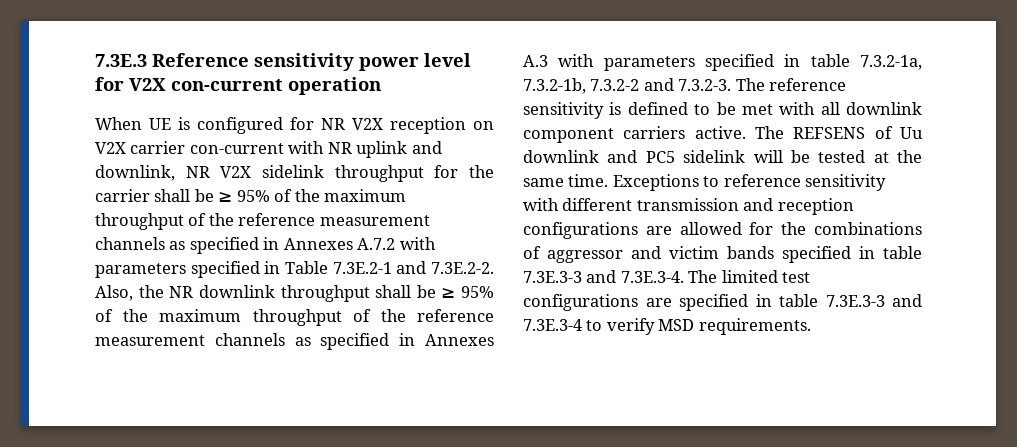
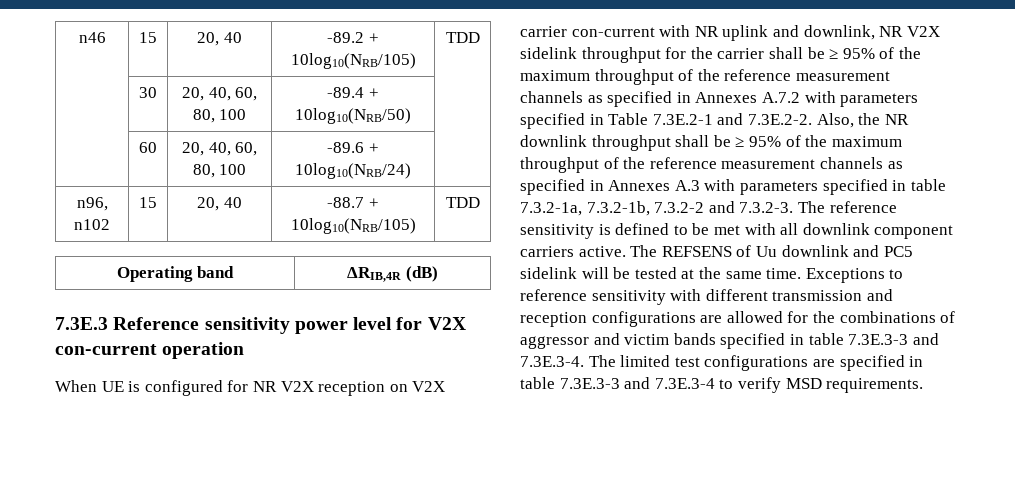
(95, 60) none -> [78,32,106,43] [139,32,157,43] [197,32,242,46] [327,32,379,43] [290,53,416,69] [445,32,480,43] [139,87,157,98] [181,87,258,101] [192,109,247,123] [327,87,379,98] [295,108,411,124] [139,142,157,153] [181,142,258,156] [192,164,247,178] [327,142,379,153] [295,163,411,179] [76,197,108,211] [74,219,110,230] [139,197,157,208] [197,197,242,211] [327,197,379,208] [290,218,416,234] [445,197,480,208] [116,266,235,282] [347,266,438,282] n46 | 15 | 20, 40 | -89.2 + 10log10(NRB/105) | TDD // | 30 | 20, 40, 60, 80, 100 | -89.4 + 10log10(NRB/50) | // | 60 | 20, 40, 60, 80, 100 | -89.6 + 10log10(NRB/24) | // n96, n102 | 15 | 20, 40 | -88.7 + 10log10(NRB/105) | TDD // Operating band | ΔRIB,4R (dB) //

